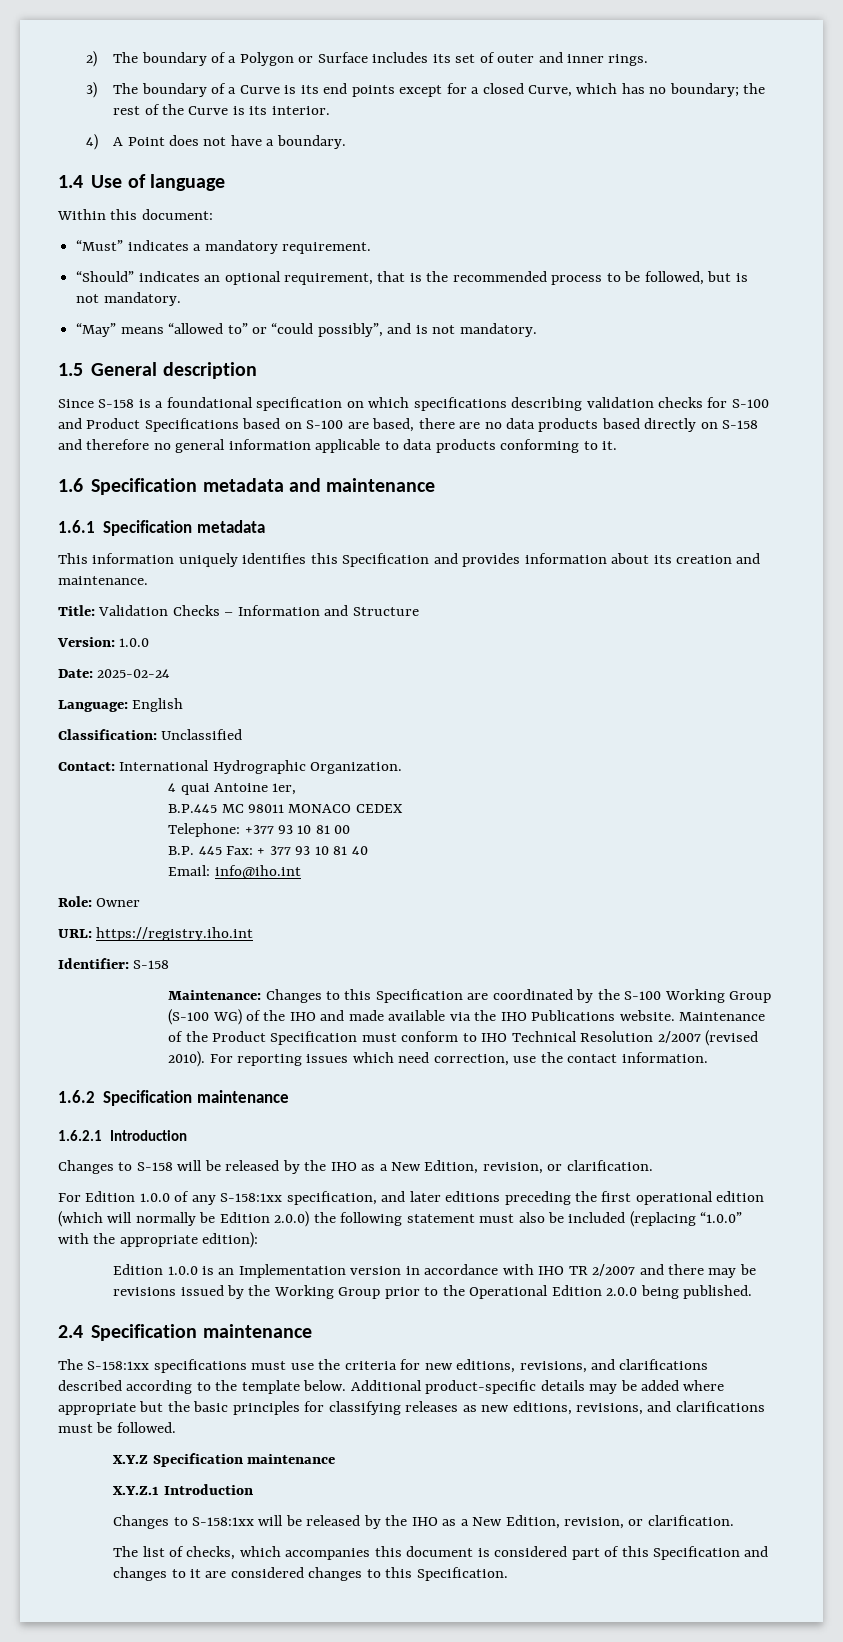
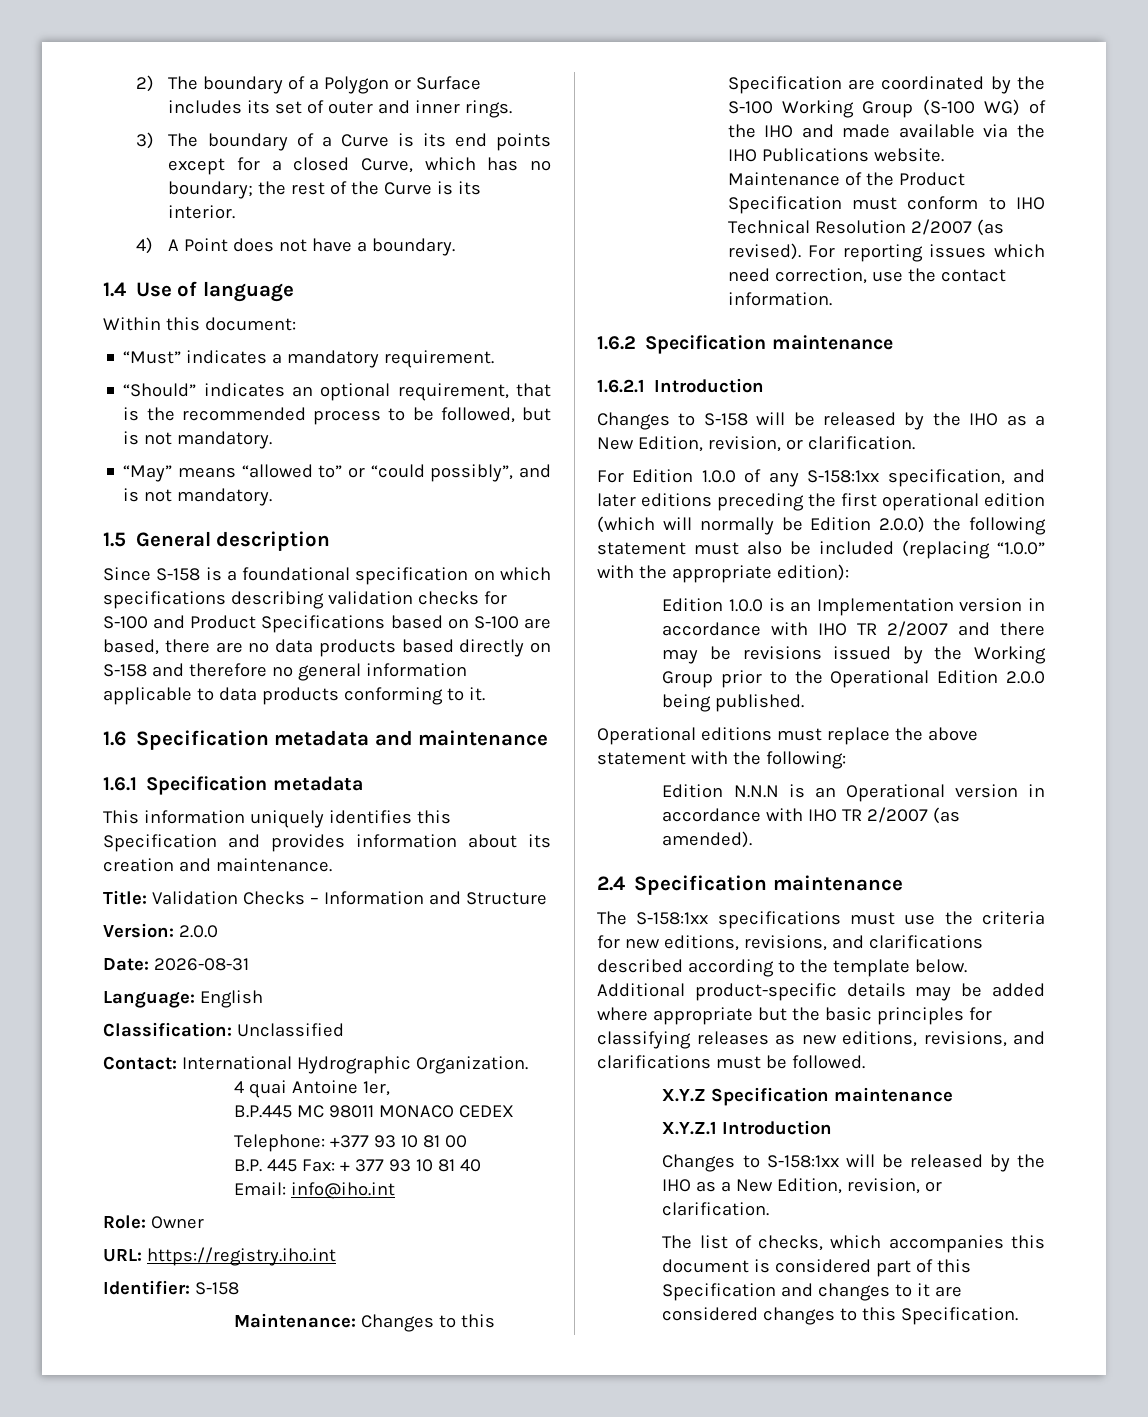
[119,638,150,647] 1.0.0 -> [178,925,218,938] 2.0.0
[97,669,171,678] 2025-02-24 -> [153,958,249,971] 2026-08-31
[705,1030,759,1046] [168,1051,206,1067] (revised 2010). -> [976,219,1004,236] [727,243,801,260] (as revised).
(752, 1292) none -> [597,727,978,745] [597,751,846,769] [662,784,1045,802] [662,807,961,824] [662,831,753,848] // Operational editions must replace the above statement with the following: // Edition N.N.N is an Operational version in accordance with IHO TR 2/2007 (as amended).

